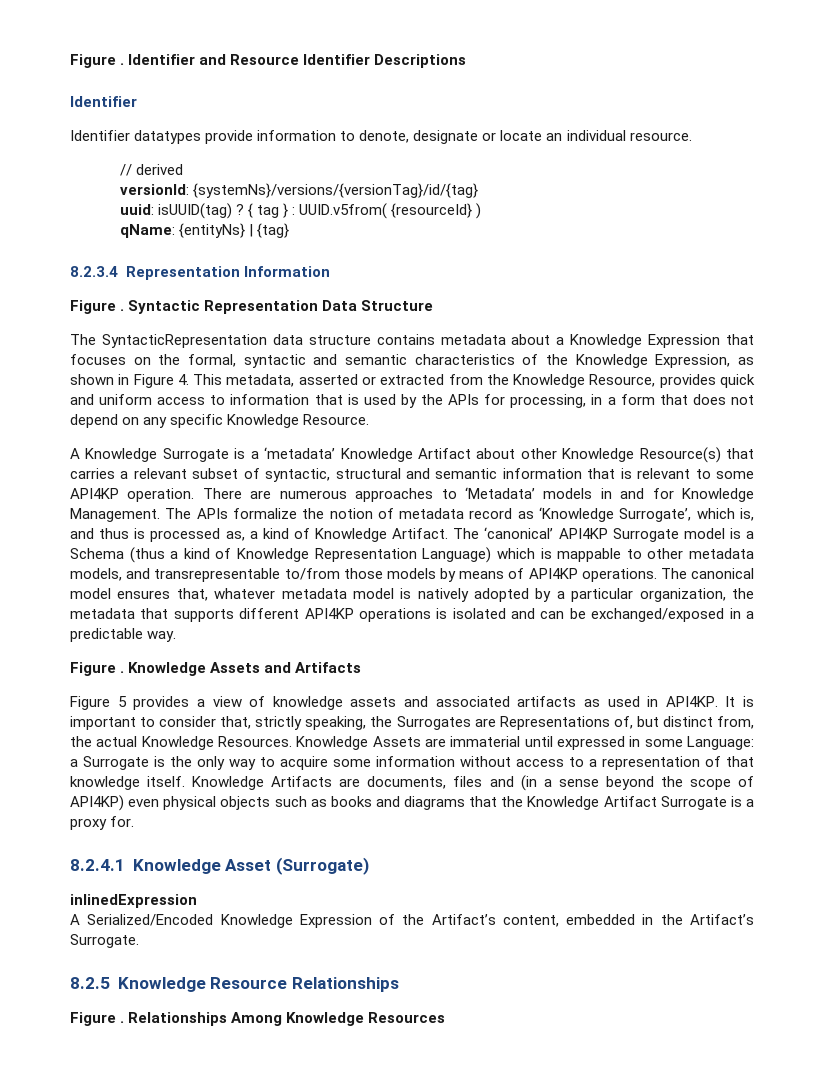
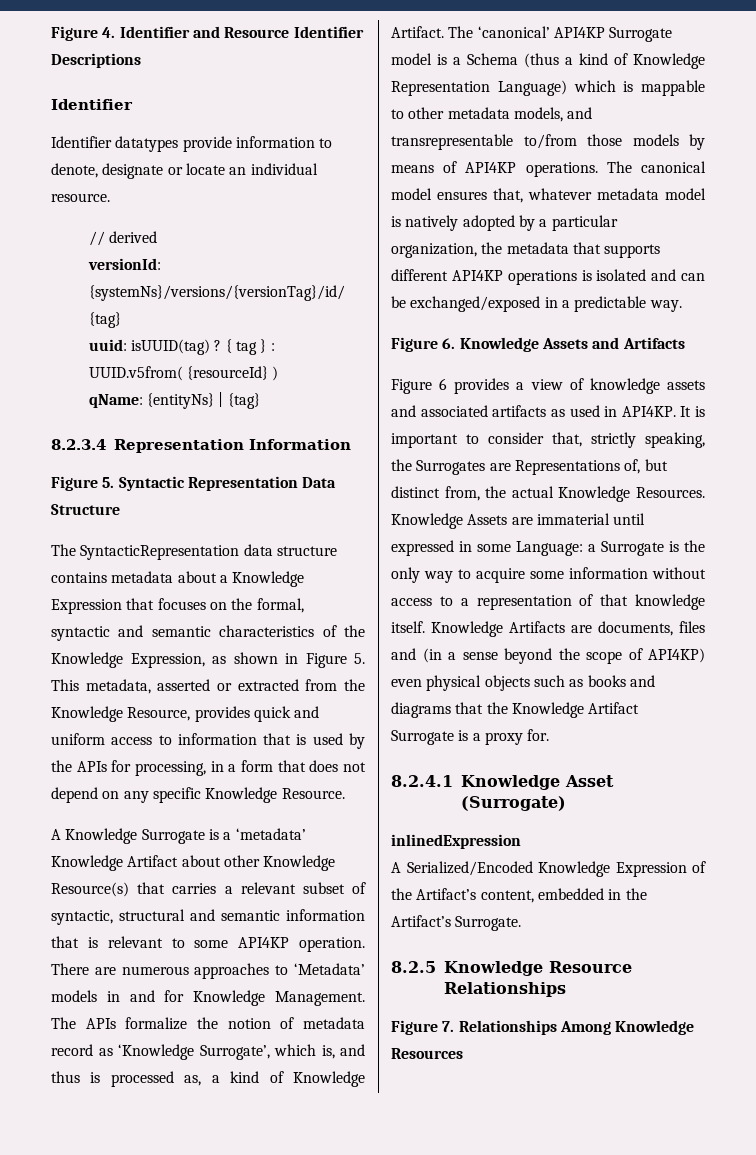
[70,54,125,68] Figure . -> [51,26,116,41] Figure 4.
[120,309,125,311] . -> [102,477,115,488] 5.
[177,374,189,385] 4. -> [354,653,365,664] 5.
[120,671,125,673] . -> [442,338,456,349] 6.
[117,696,127,707] 5 -> [439,378,448,390] 6
[120,1021,125,1023] . -> [442,1021,455,1032] 7.

